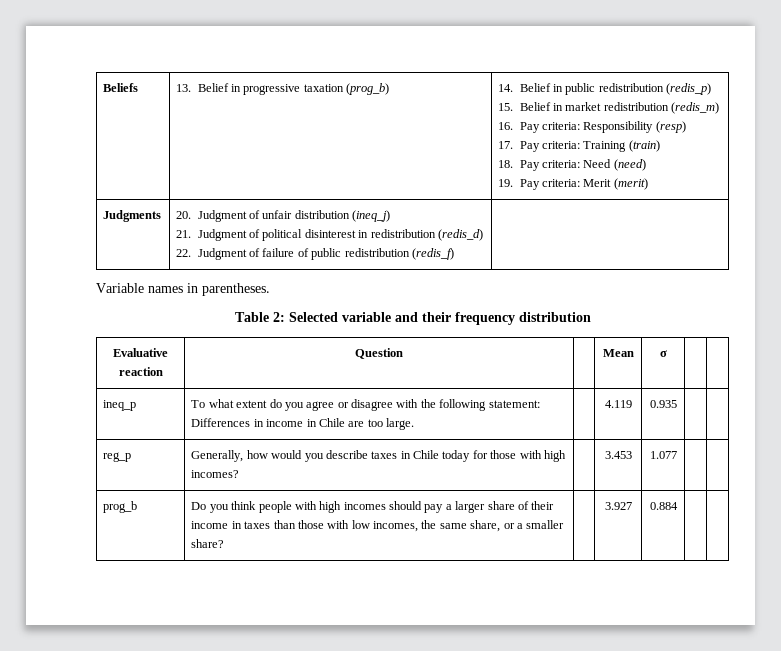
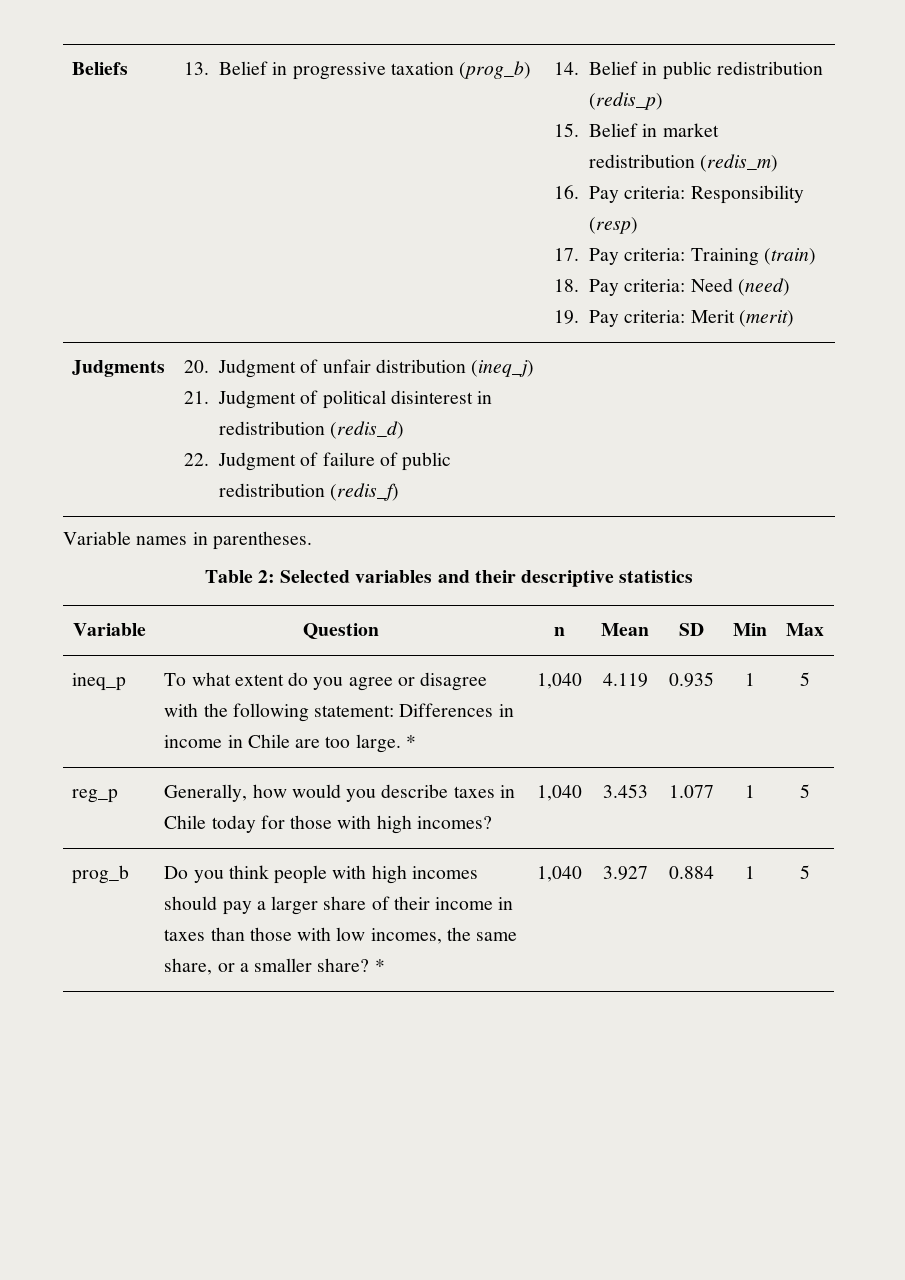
[341,312,391,322] variable -> [355,570,433,583] variables
[454,312,591,325] [113,348,168,357] [118,367,163,376] frequency distribution // Evaluative reaction -> [521,570,694,587] [73,623,146,636] descriptive statistics // Variable
(403, 353) none -> [553,627,565,636] n
[659,350,667,357] σ | | -> [678,623,704,636] [733,623,767,636] [786,623,824,636] SD | Min | Max
(415, 424) | -> [405,735,416,748] [536,673,582,689] * | 1,040
(677, 404) | -> [745,673,755,686] [800,672,810,686] 1 | 5
(240, 474) none -> [536,785,582,801] 1,040
(677, 455) | -> [745,785,755,798] [800,784,810,798] 1 | 5
(225, 543) | -> [374,959,385,972] [536,866,582,882] * | 1,040
(678, 506) | -> [745,866,755,879] [800,865,810,879] 1 | 5

